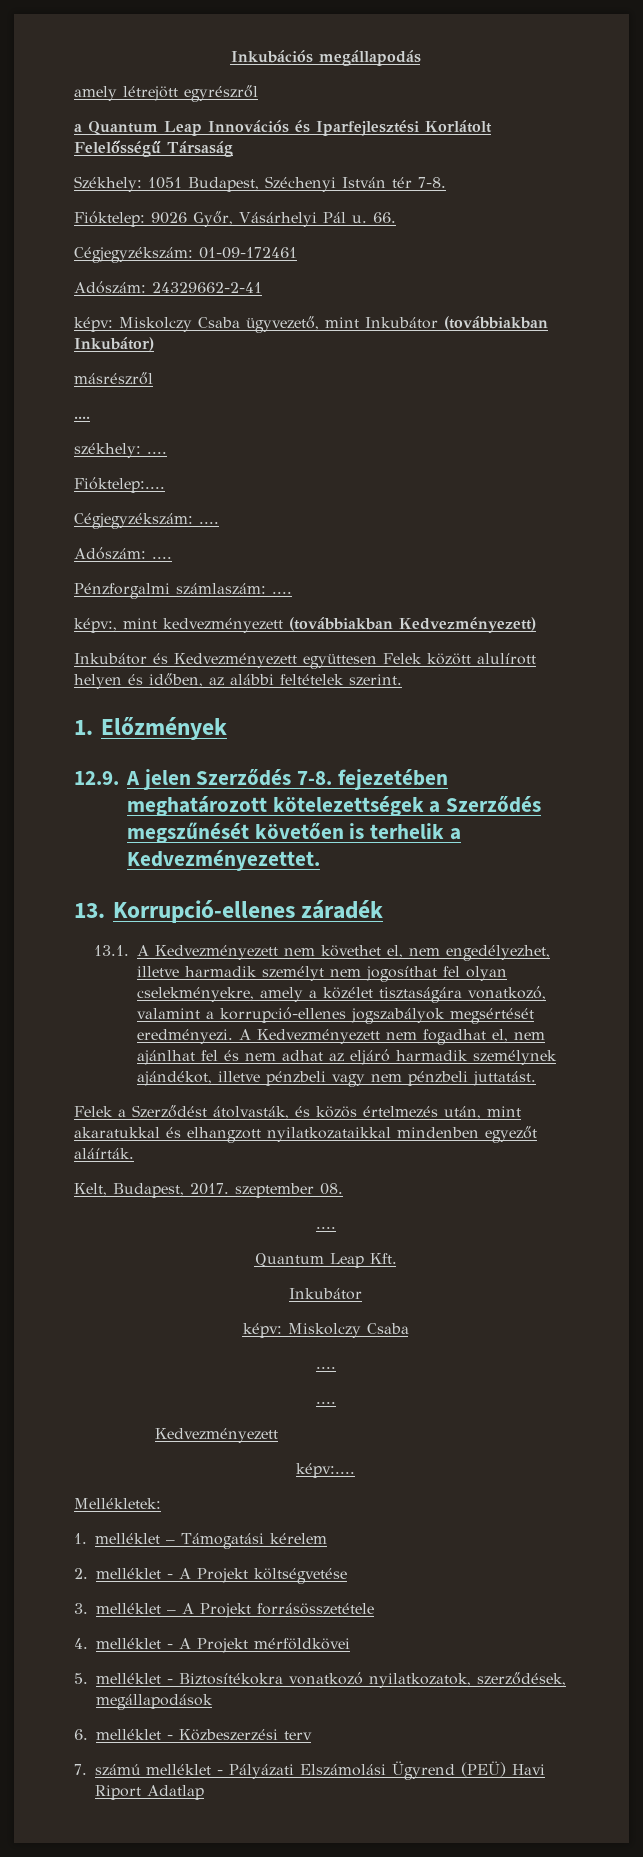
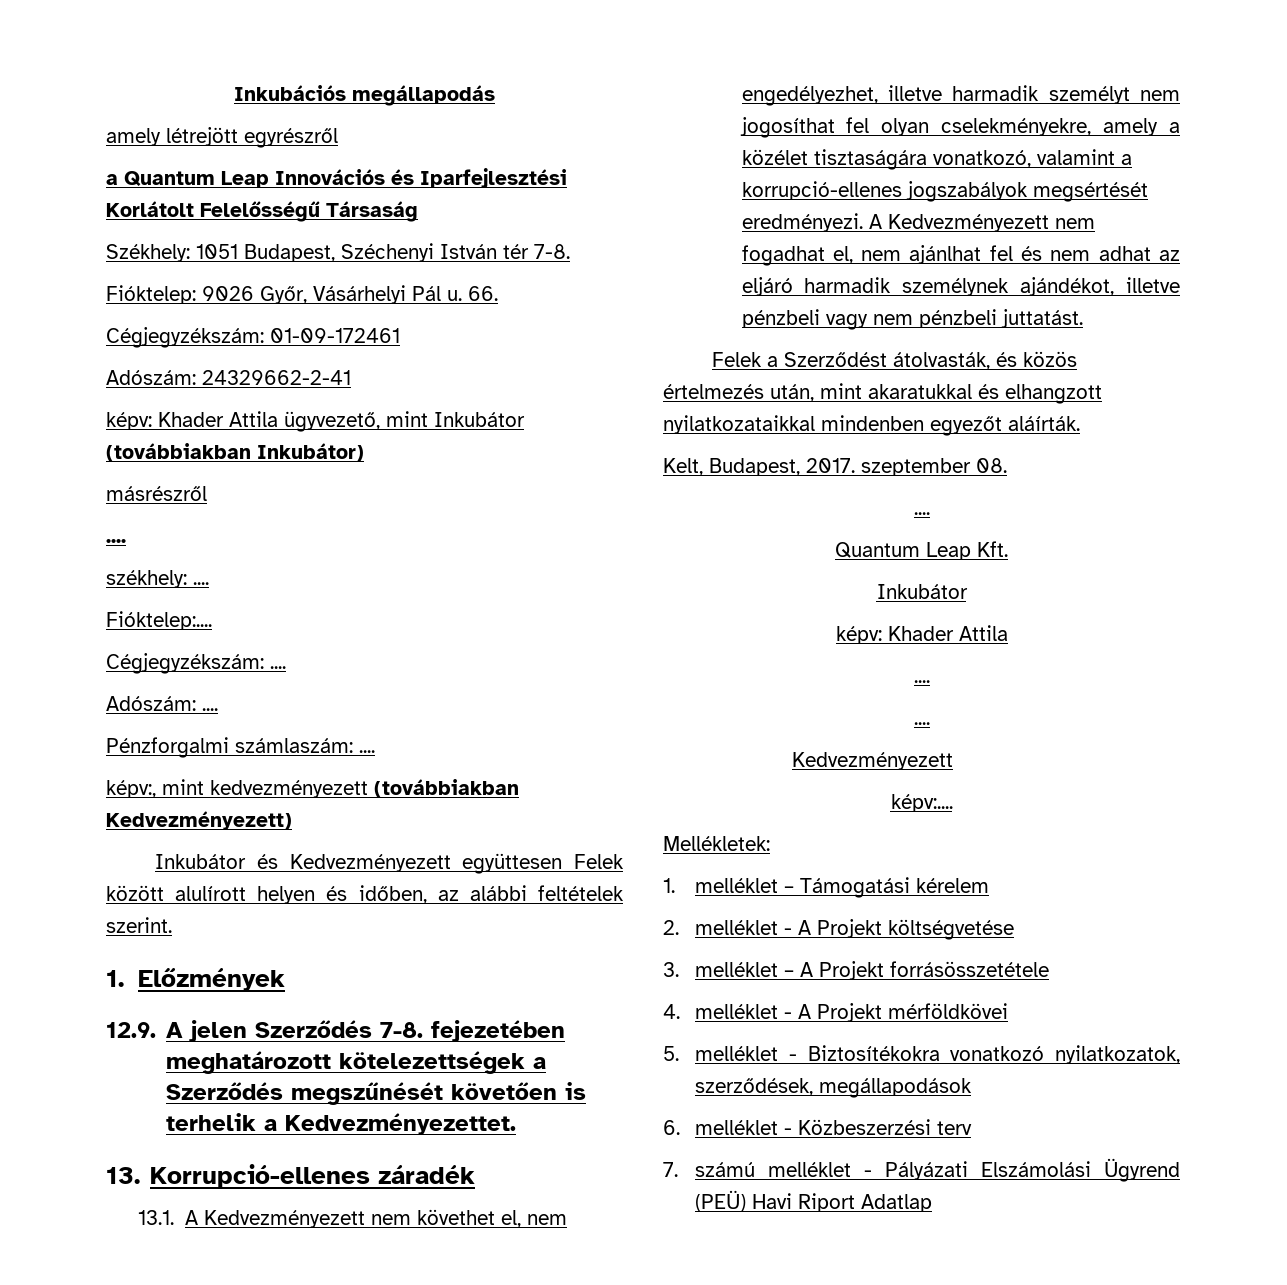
[119,317,240,332] Miskolczy Csaba -> [158,411,278,427] Khader Attila
[287,1323,409,1338] Miskolczy Csaba -> [887,625,1008,641] Khader Attila

